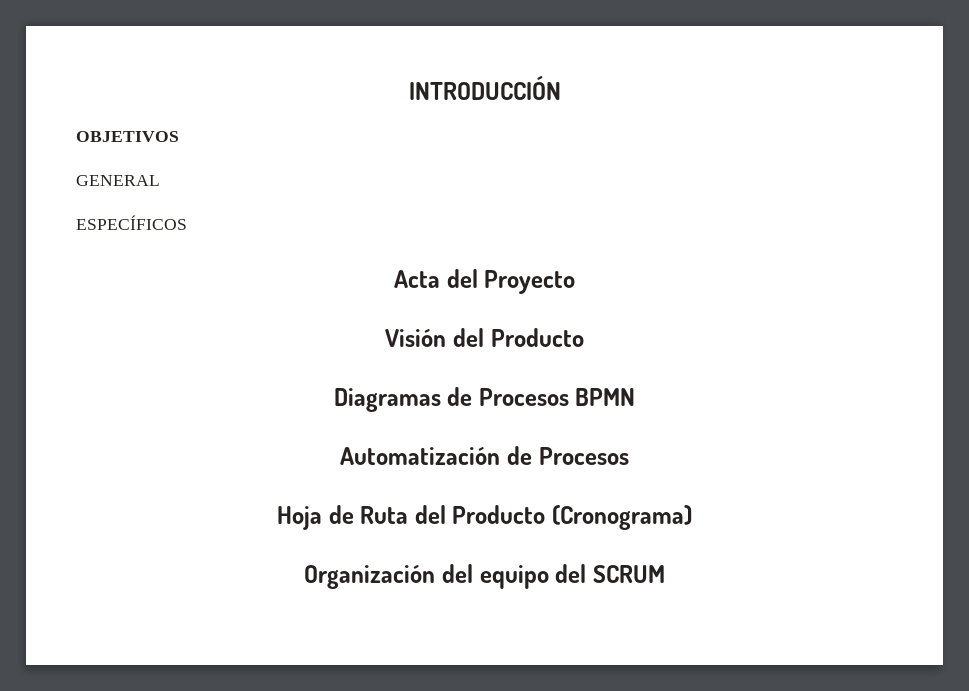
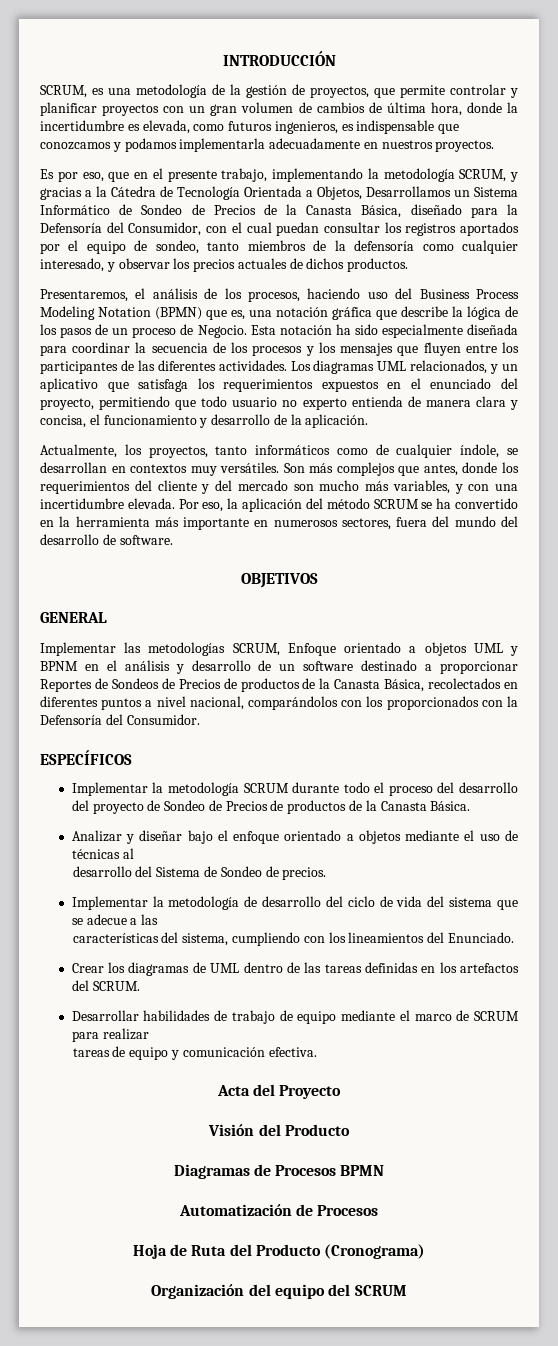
[76,131,179,142] [76,175,160,186] [76,215,187,230] OBJETIVOS // GENERAL // ESPECÍFICOS -> [40,84,518,98] [40,102,518,116] [40,120,460,134] [40,138,495,152] [40,168,518,182] [40,186,518,200] [40,204,518,218] [40,222,519,236] [40,240,518,254] [40,258,409,272] [40,288,519,302] [40,306,518,320] [40,324,518,338] [40,342,519,356] [40,360,518,374] [40,378,518,392] [40,396,518,410] [40,414,369,428] [40,444,518,458] [40,462,519,476] [40,480,518,494] [40,498,518,512] [40,516,518,530] [40,534,173,545] [240,573,318,588] [40,612,107,623] [40,642,518,656] [40,660,518,674] [40,678,519,692] [40,696,518,710] [40,714,200,725] [40,750,132,765] [71,782,519,796] [71,800,471,814] [71,830,518,844] [71,848,134,859] [72,866,327,880] [71,896,518,910] [71,914,159,925] [72,932,514,946] [71,962,519,976] [71,980,140,991] [71,1010,519,1024] [71,1028,149,1042] [72,1046,317,1060] SCRUM, es una metodología de la gestión de proyectos, que permite controlar y planificar proyectos con un gran volumen de cambios de última hora, donde la incertidumbre es elevada, como futuros ingenieros, es indispensable que conozcamos y podamos implementarla adecuadamente en nuestros proyectos. // Es por eso, que en el presente trabajo, implementando la metodología SCRUM, y gracias a la Cátedra de Tecnología Orientada a Objetos, Desarrollamos un Sistema Informático de Sondeo de Precios de la Canasta Básica, diseñado para la Defensoría del Consumidor, con el cual puedan consultar los registros aportados por el equipo de sondeo, tanto miembros de la defensoría como cualquier interesado, y observar los precios actuales de dichos productos. // Presentaremos, el análisis de los procesos, haciendo uso del Business Process Modeling Notation (BPMN) que es, una notación gráfica que describe la lógica de los pasos de un proceso de Negocio. Esta notación ha sido especialmente diseñada para coordinar la secuencia de los procesos y los mensajes que fluyen entre los participantes de las diferentes actividades. Los diagramas UML relacionados, y un aplicativo que satisfaga los requerimientos expuestos en el enunciado del proyecto, permitiendo que todo usuario no experto entienda de manera clara y concisa, el funcionamiento y desarrollo de la aplicación. // Actualmente, los proyectos, tanto informáticos como de cualquier índole, se desarrollan en contextos muy versátiles. Son más complejos que antes, donde los requerimientos del cliente y del mercado son mucho más variables, y con una incertidumbre elevada. Por eso, la aplicación del método SCRUM se ha convertido en la herramienta más importante en numerosos sectores, fuera del mundo del desarrollo de software. // OBJETIVOS // GENERAL // Implementar las metodologías SCRUM, Enfoque orientado a objetos UML y BPNM en el análisis y desarrollo de un software destinado a proporcionar Reportes de Sondeos de Precios de productos de la Canasta Básica, recolectados en diferentes puntos a nivel nacional, comparándolos con los proporcionados con la Defensoría del Consumidor. // ESPECÍFICOS // Implementar la metodología SCRUM durante todo el proceso del desarrollo del proyecto de Sondeo de Precios de productos de la Canasta Básica. // Analizar y diseñar bajo el enfoque orientado a objetos mediante el uso de técnicas al // desarrollo del Sistema de Sondeo de precios. // Implementar la metodología de desarrollo del ciclo de vida del sistema que se adecue a las // características del sistema, cumpliendo con los lineamientos del Enunciado. // Crear los diagramas de UML dentro de las tareas definidas en los artefactos del SCRUM. // Desarrollar habilidades de trabajo de equipo mediante el marco de SCRUM para realizar // tareas de equipo y comunicación efectiva.

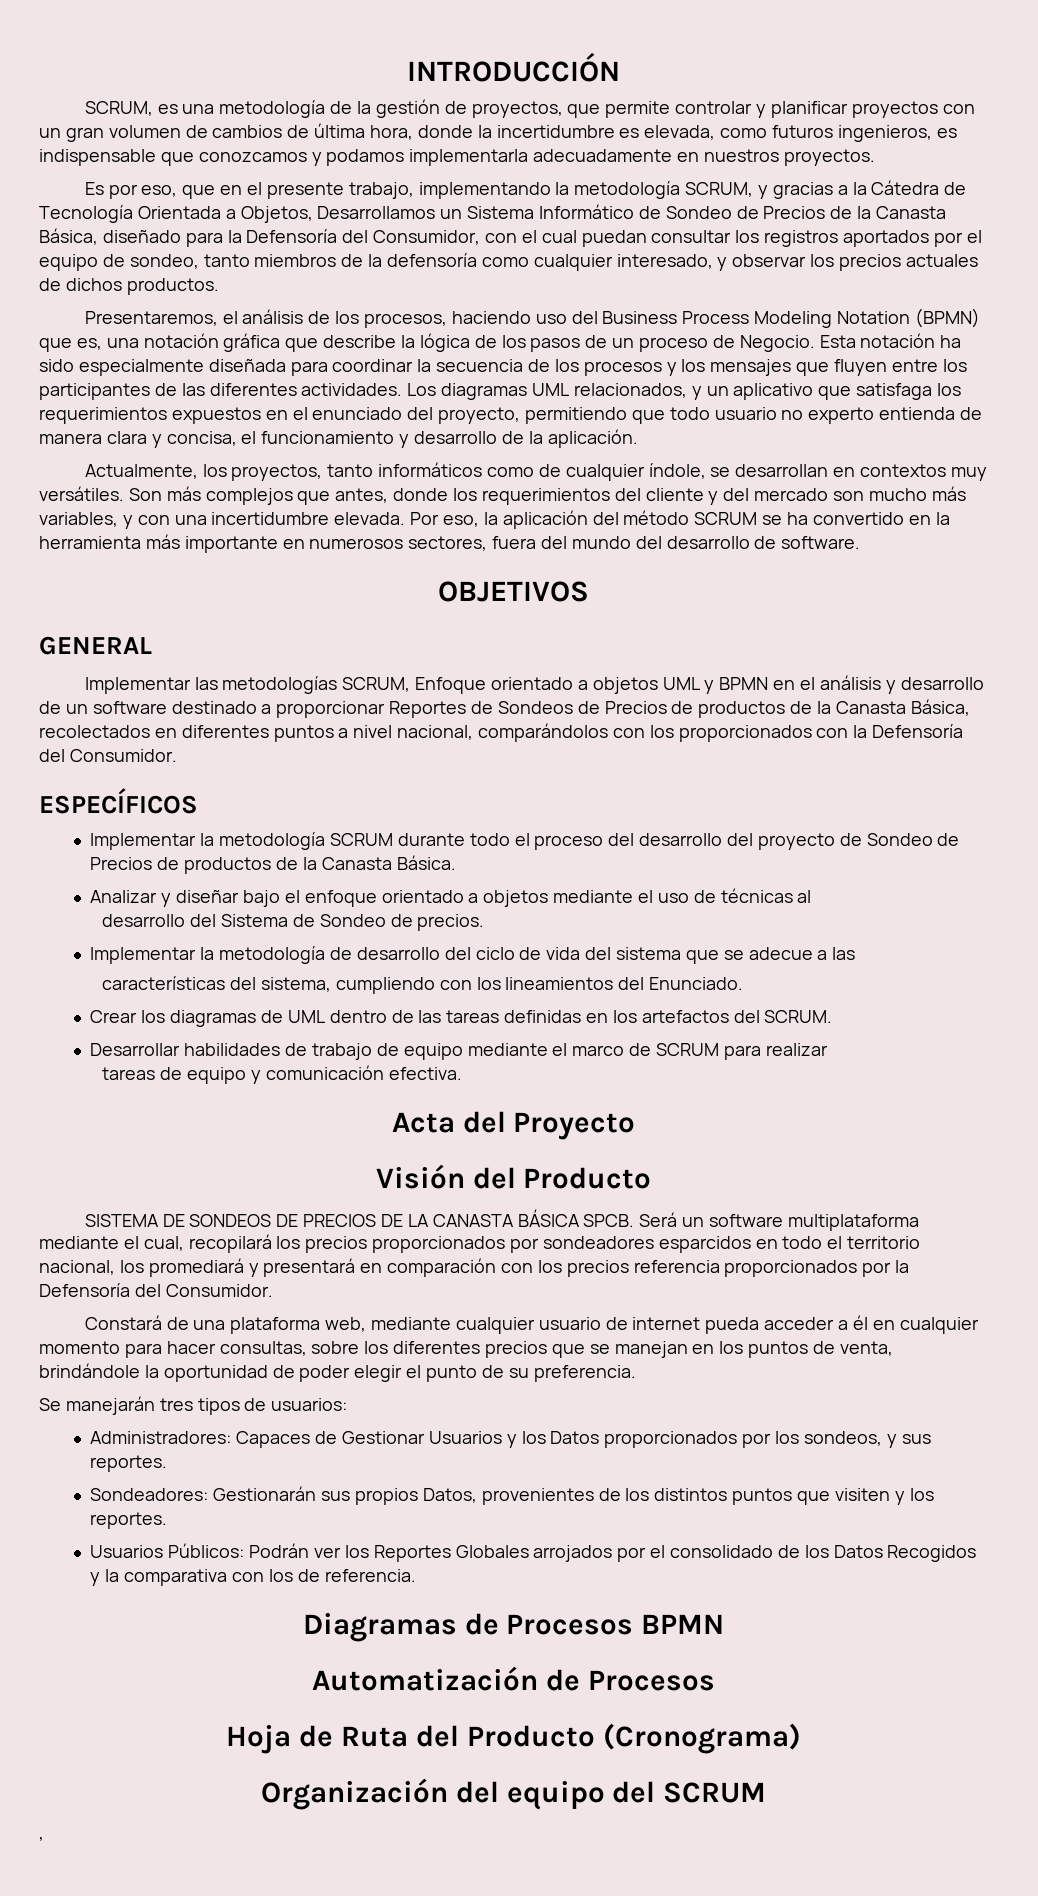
[40,661,78,671] BPNM -> [719,677,769,690] BPMN
(350, 1130) none -> [84,1209,919,1231] [39,1234,921,1253] [39,1258,910,1277] [39,1283,273,1297] [84,1315,979,1334] [39,1341,893,1358] [39,1363,636,1382] [39,1396,348,1415] [90,1431,931,1448] [90,1455,168,1472] [90,1486,934,1505] [90,1512,168,1529] [90,1543,977,1562] [90,1569,416,1586] // SISTEMA DE SONDEOS DE PRECIOS DE LA CANASTA BÁSICA SPCB. Será un software multiplataforma mediante el cual, recopilará los precios proporcionados por sondeadores esparcidos en todo el territorio nacional, los promediará y presentará en comparación con los precios referencia proporcionados por la Defensoría del Consumidor. // Constará de una plataforma web, mediante cualquier usuario de internet pueda acceder a él en cualquier momento para hacer consultas, sobre los diferentes precios que se manejan en los puntos de venta, brindándole la oportunidad de poder elegir el punto de su preferencia. // Se manejarán tres tipos de usuarios: // Administradores: Capaces de Gestionar Usuarios y los Datos proporcionados por los sondeos, y sus reportes. // Sondeadores: Gestionarán sus propios Datos, provenientes de los distintos puntos que visiten y los reportes. // Usuarios Públicos: Podrán ver los Reportes Globales arrojados por el consolidado de los Datos Recogidos y la comparativa con los de referencia.
(407, 1290) none -> [39,1837,44,1841] // ,

